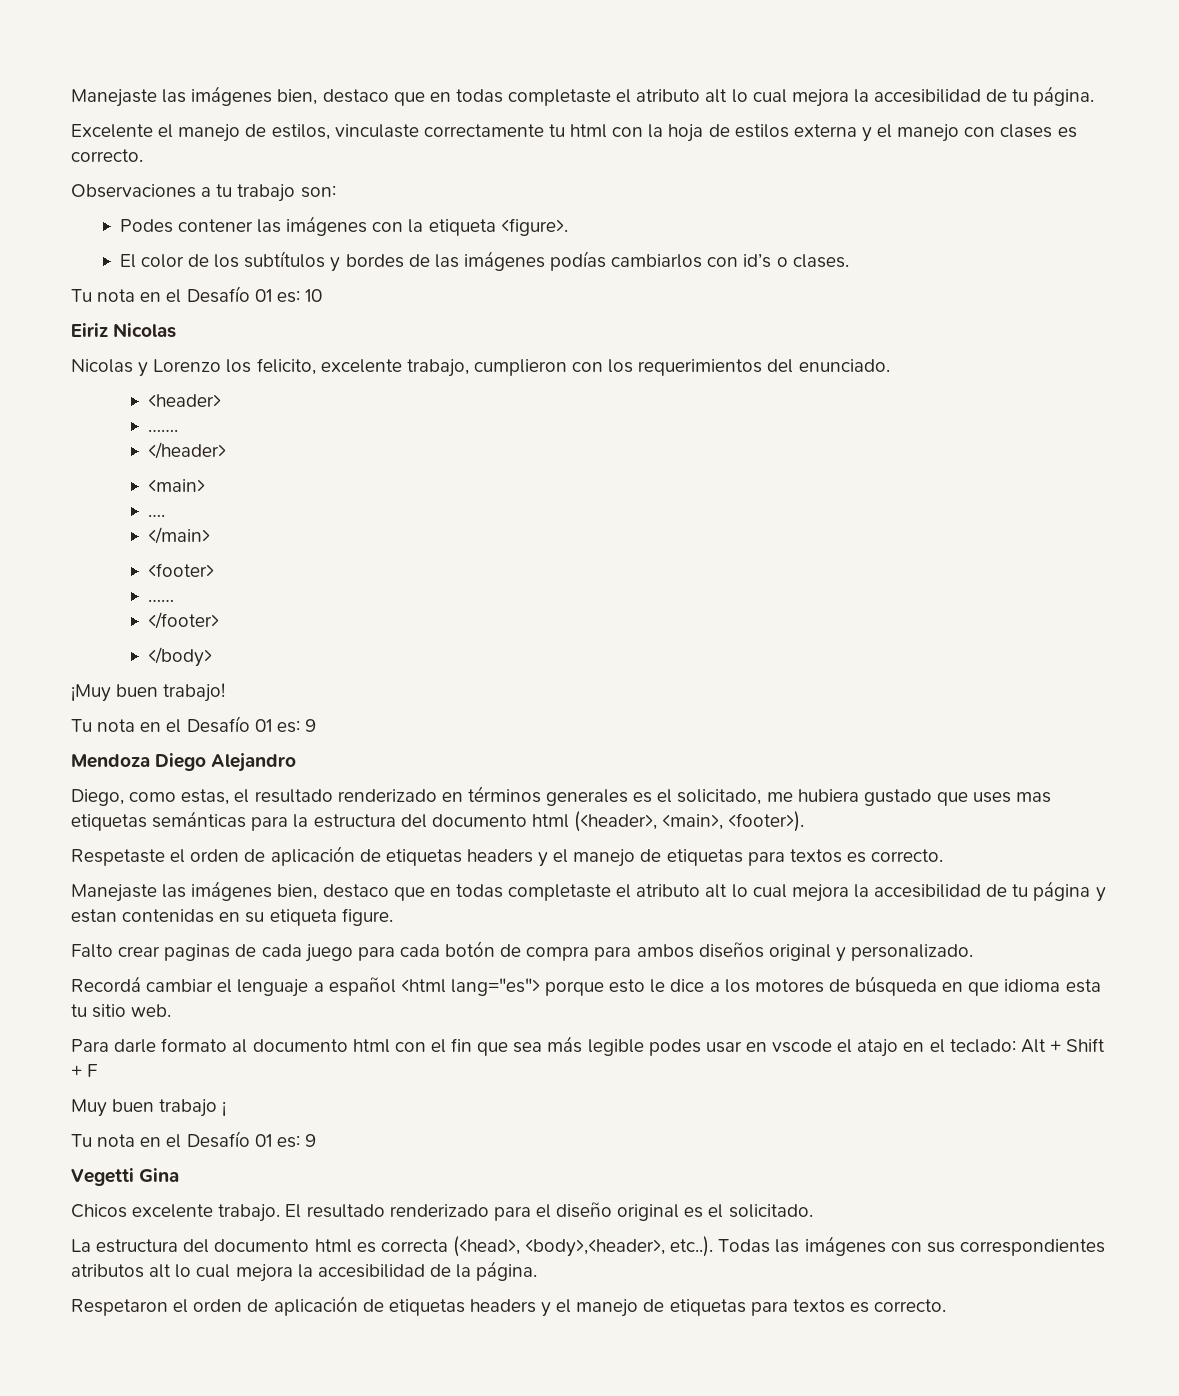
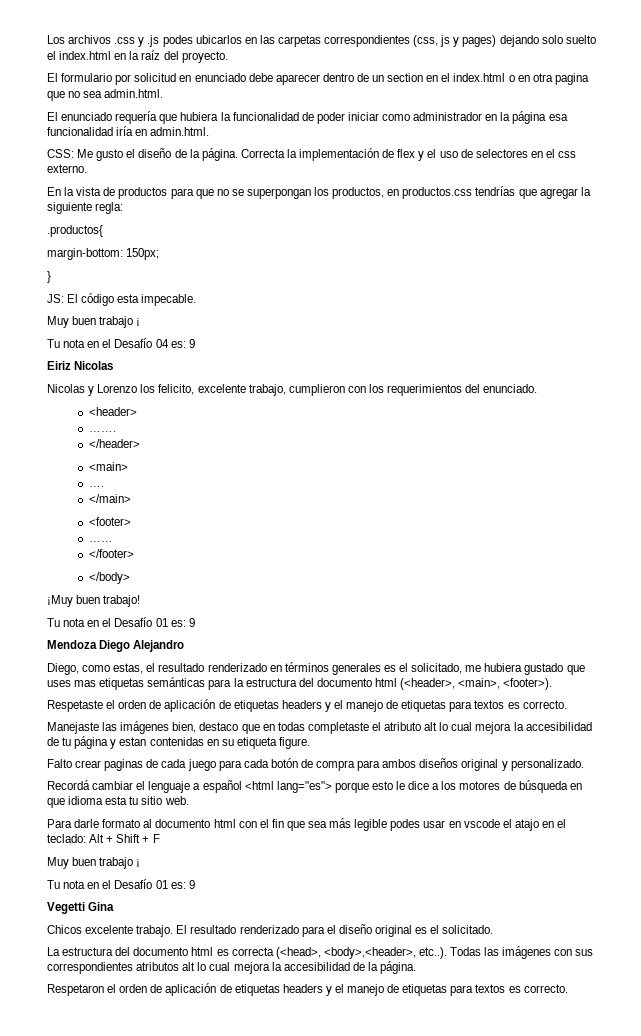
[71,86,1095,107] [71,124,1077,142] [71,149,143,162] [71,184,336,202] [119,216,568,236] [119,251,849,272] [71,286,322,303] Manejaste las imágenes bien, destaco que en todas completaste el atributo alt lo cual mejora la accesibilidad de tu página. // Excelente el manejo de estilos, vinculaste correctamente tu html con la hoja de estilos externa y el manejo con clases es correcto. // Observaciones a tu trabajo son: // Podes contener las imágenes con la etiqueta <figure>. // El color de los subtítulos y bordes de las imágenes podías cambiarlos con id’s o clases. // Tu nota en el Desafío 01 es: 10 -> [47,35,596,47] [47,50,228,63] [47,73,589,85] [47,89,164,101] [47,111,568,124] [47,126,210,136] [47,148,577,161] [47,164,87,173] [47,186,591,199] [47,202,124,214] [47,225,103,237] [47,248,160,260] [47,271,51,283] [47,293,197,306] [47,316,141,328] [47,338,195,348] Los archivos .css y .js podes ubicarlos en las carpetas correspondientes (css, js y pages) dejando solo suelto el index.html en la raíz del proyecto. // El formulario por solicitud en enunciado debe aparecer dentro de un section en el index.html o en otra pagina que no sea admin.html. // El enunciado requería que hubiera la funcionalidad de poder iniciar como administrador en la página esa funcionalidad iría en admin.html. // CSS: Me gusto el diseño de la página. Correcta la implementación de flex y el uso de selectores en el css externo. // En la vista de productos para que no se superpongan los productos, en productos.css tendrías que agregar la siguiente regla: // .productos{ // margin-bottom: 150px; // } // JS: El código esta impecable. // Muy buen trabajo ¡ // Tu nota en el Desafío 04 es: 9

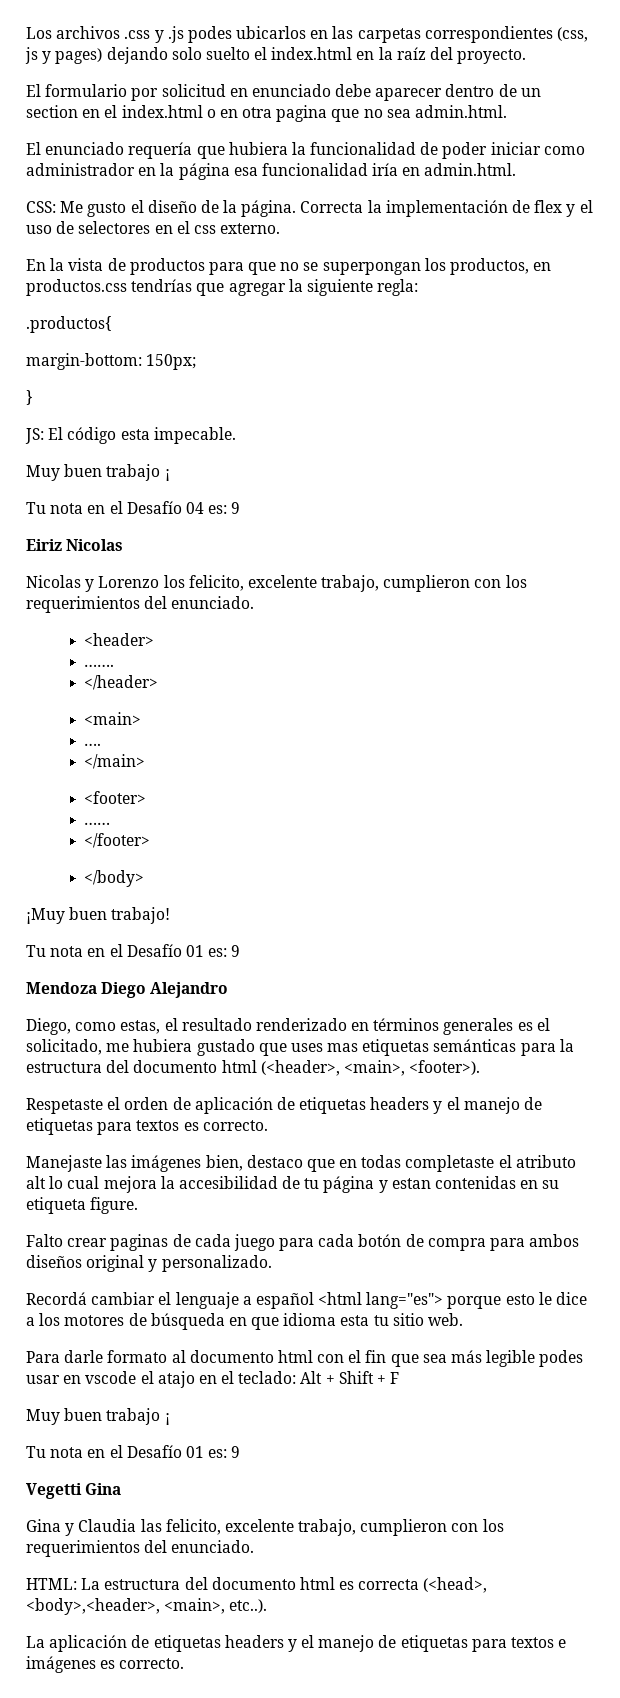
[47,924,494,937] Chicos excelente trabajo. El resultado renderizado para el diseño original es el solicitado. // -> [26,1519,504,1536] [26,1540,255,1557] [26,1578,77,1590] Gina y Claudia las felicito, excelente trabajo, cumplieron con los requerimientos del enunciado. // HTML:
(416, 953) none -> [164,1598,226,1614] <main>,
[450,946,594,959] [47,961,417,974] [47,984,163,996] Todas las imágenes con sus correspondientes atributos alt lo cual mejora la accesibilidad de la página. // Respetaron el orden de -> [26,1636,45,1648] // La
(506, 988) none -> [558,1639,567,1648] [26,1656,96,1673] e imágenes

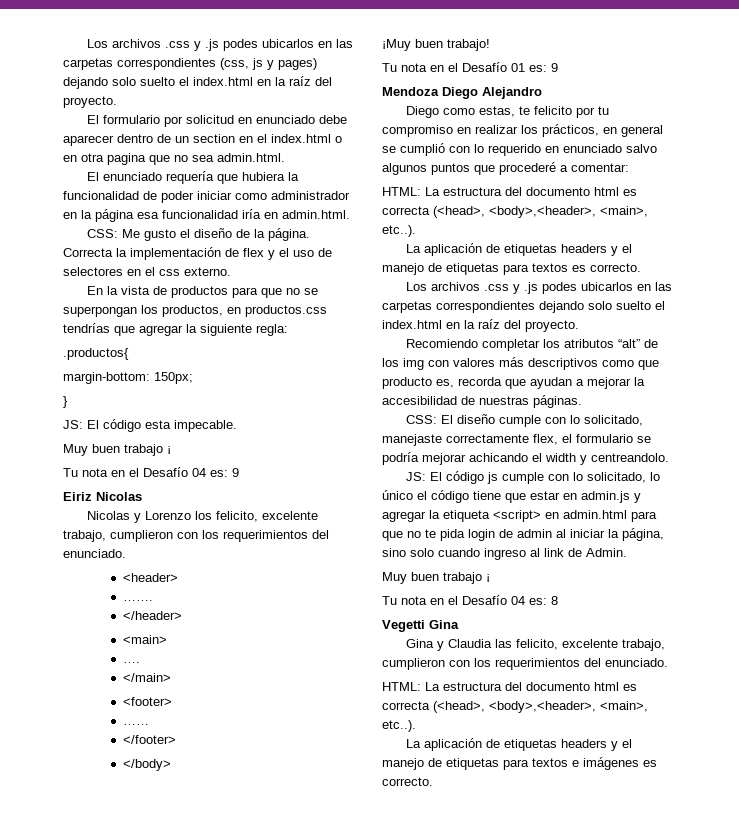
[26,1018,71,1035] Diego, -> [405,106,439,118] Diego
[164,1018,550,1035] [26,1039,574,1056] [26,1060,481,1076] [26,1097,191,1114] el resultado renderizado en términos generales es el solicitado, me hubiera gustado que uses mas etiquetas semánticas para la estructura del documento html (<header>, <main>, <footer>). // Respetaste el orden de -> [518,106,609,118] [382,124,663,137] [382,143,657,156] [382,162,629,175] [382,187,637,196] [382,206,648,218] [382,225,416,237] [405,244,421,253] te felicito por tu compromiso en realizar los prácticos, en general se cumplió con lo requerido en enunciado salvo algunos puntos que procederé a comentar: // HTML: La estructura del documento html es correcta (<head>, <body>,<header>, <main>, etc..). // La
[26,1155,576,1172] [26,1176,560,1193] [26,1197,139,1214] [26,1234,580,1251] [26,1255,272,1272] [26,1292,588,1309] [26,1313,464,1330] [26,1350,584,1367] [26,1371,400,1388] [26,1408,170,1425] [26,1445,241,1458] Manejaste las imágenes bien, destaco que en todas completaste el atributo alt lo cual mejora la accesibilidad de tu página y estan contenidas en su etiqueta figure. // Falto crear paginas de cada juego para cada botón de compra para ambos diseños original y personalizado. // Recordá cambiar el lenguaje a español <html lang="es"> porque esto le dice a los motores de búsqueda en que idioma esta tu sitio web. // Para darle formato al documento html con el fin que sea más legible podes usar en vscode el atajo en el teclado: Alt + Shift + F // Muy buen trabajo ¡ // Tu nota en el Desafío 01 es: 9 -> [405,282,672,294] [382,301,665,313] [382,319,579,332] [405,339,658,351] [382,357,659,370] [382,377,645,389] [382,395,582,408] [405,414,643,427] [382,434,651,446] [382,452,669,465] [405,471,660,484] [382,490,641,503] [382,510,657,522] [382,528,664,541] [382,548,627,560] [382,572,490,584] [382,595,558,605] Los archivos .css y .js podes ubicarlos en las carpetas correspondientes dejando solo suelto el index.html en la raíz del proyecto. // Recomiendo completar los atributos “alt” de los img con valores más descriptivos como que producto es, recorda que ayudan a mejorar la accesibilidad de nuestras páginas. // CSS: El diseño cumple con lo solicitado, manejaste correctamente flex, el formulario se podría mejorar achicando el width y centreandolo. // JS: El código js cumple con lo solicitado, lo único el código tiene que estar en admin.js y agregar la etiqueta <script> en admin.html para que no te pida login de admin al iniciar la página, sino solo cuando ingreso al link de Admin. // Muy buen trabajo ¡ // Tu nota en el Desafío 04 es: 8

